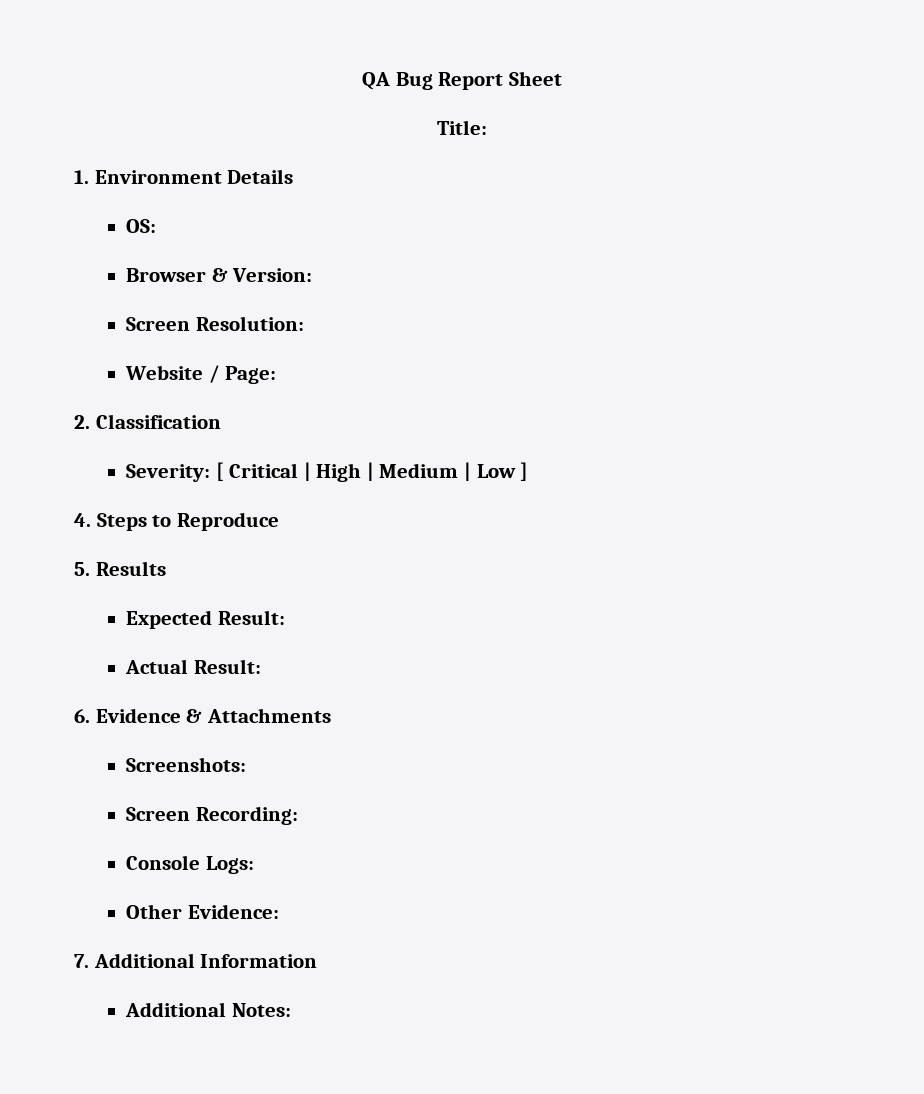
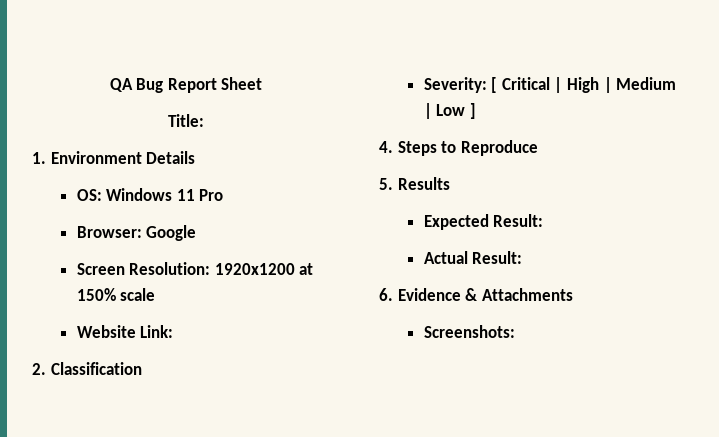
[126,268,313,282] [126,316,304,331] // Browser & Version: // Screen Resolution: -> [106,188,224,201] [76,225,197,241] [76,262,314,275] [76,288,156,301] Windows 11 Pro // Browser: Google // Screen Resolution: 1920x1200 at 150% scale
[208,365,277,384] / Page: -> [140,325,174,338] Link:
[126,806,298,825] [126,855,254,874] [126,904,279,919] [74,953,318,968] [125,1002,291,1017] // Screen Recording: // Console Logs: // Other Evidence: // 7. Additional Information // Additional Notes: -> (515, 331) none

